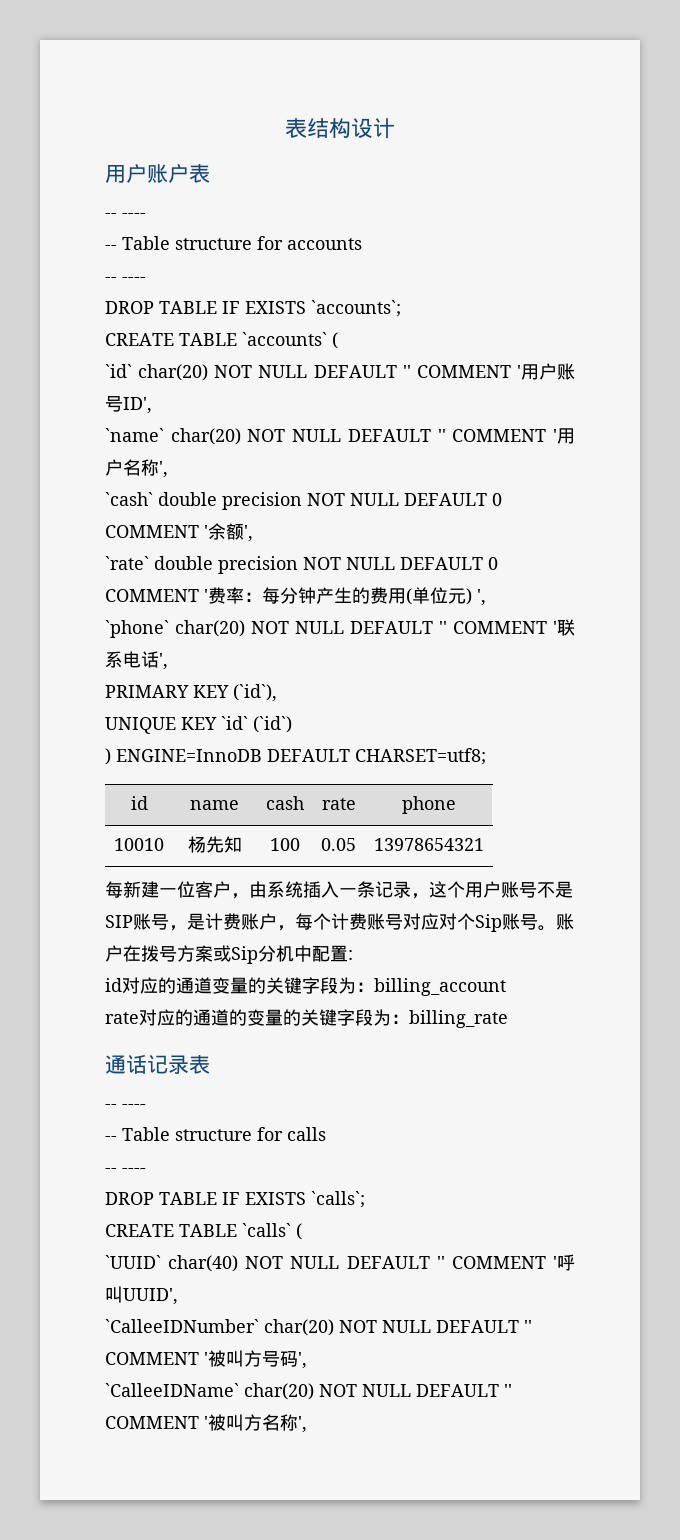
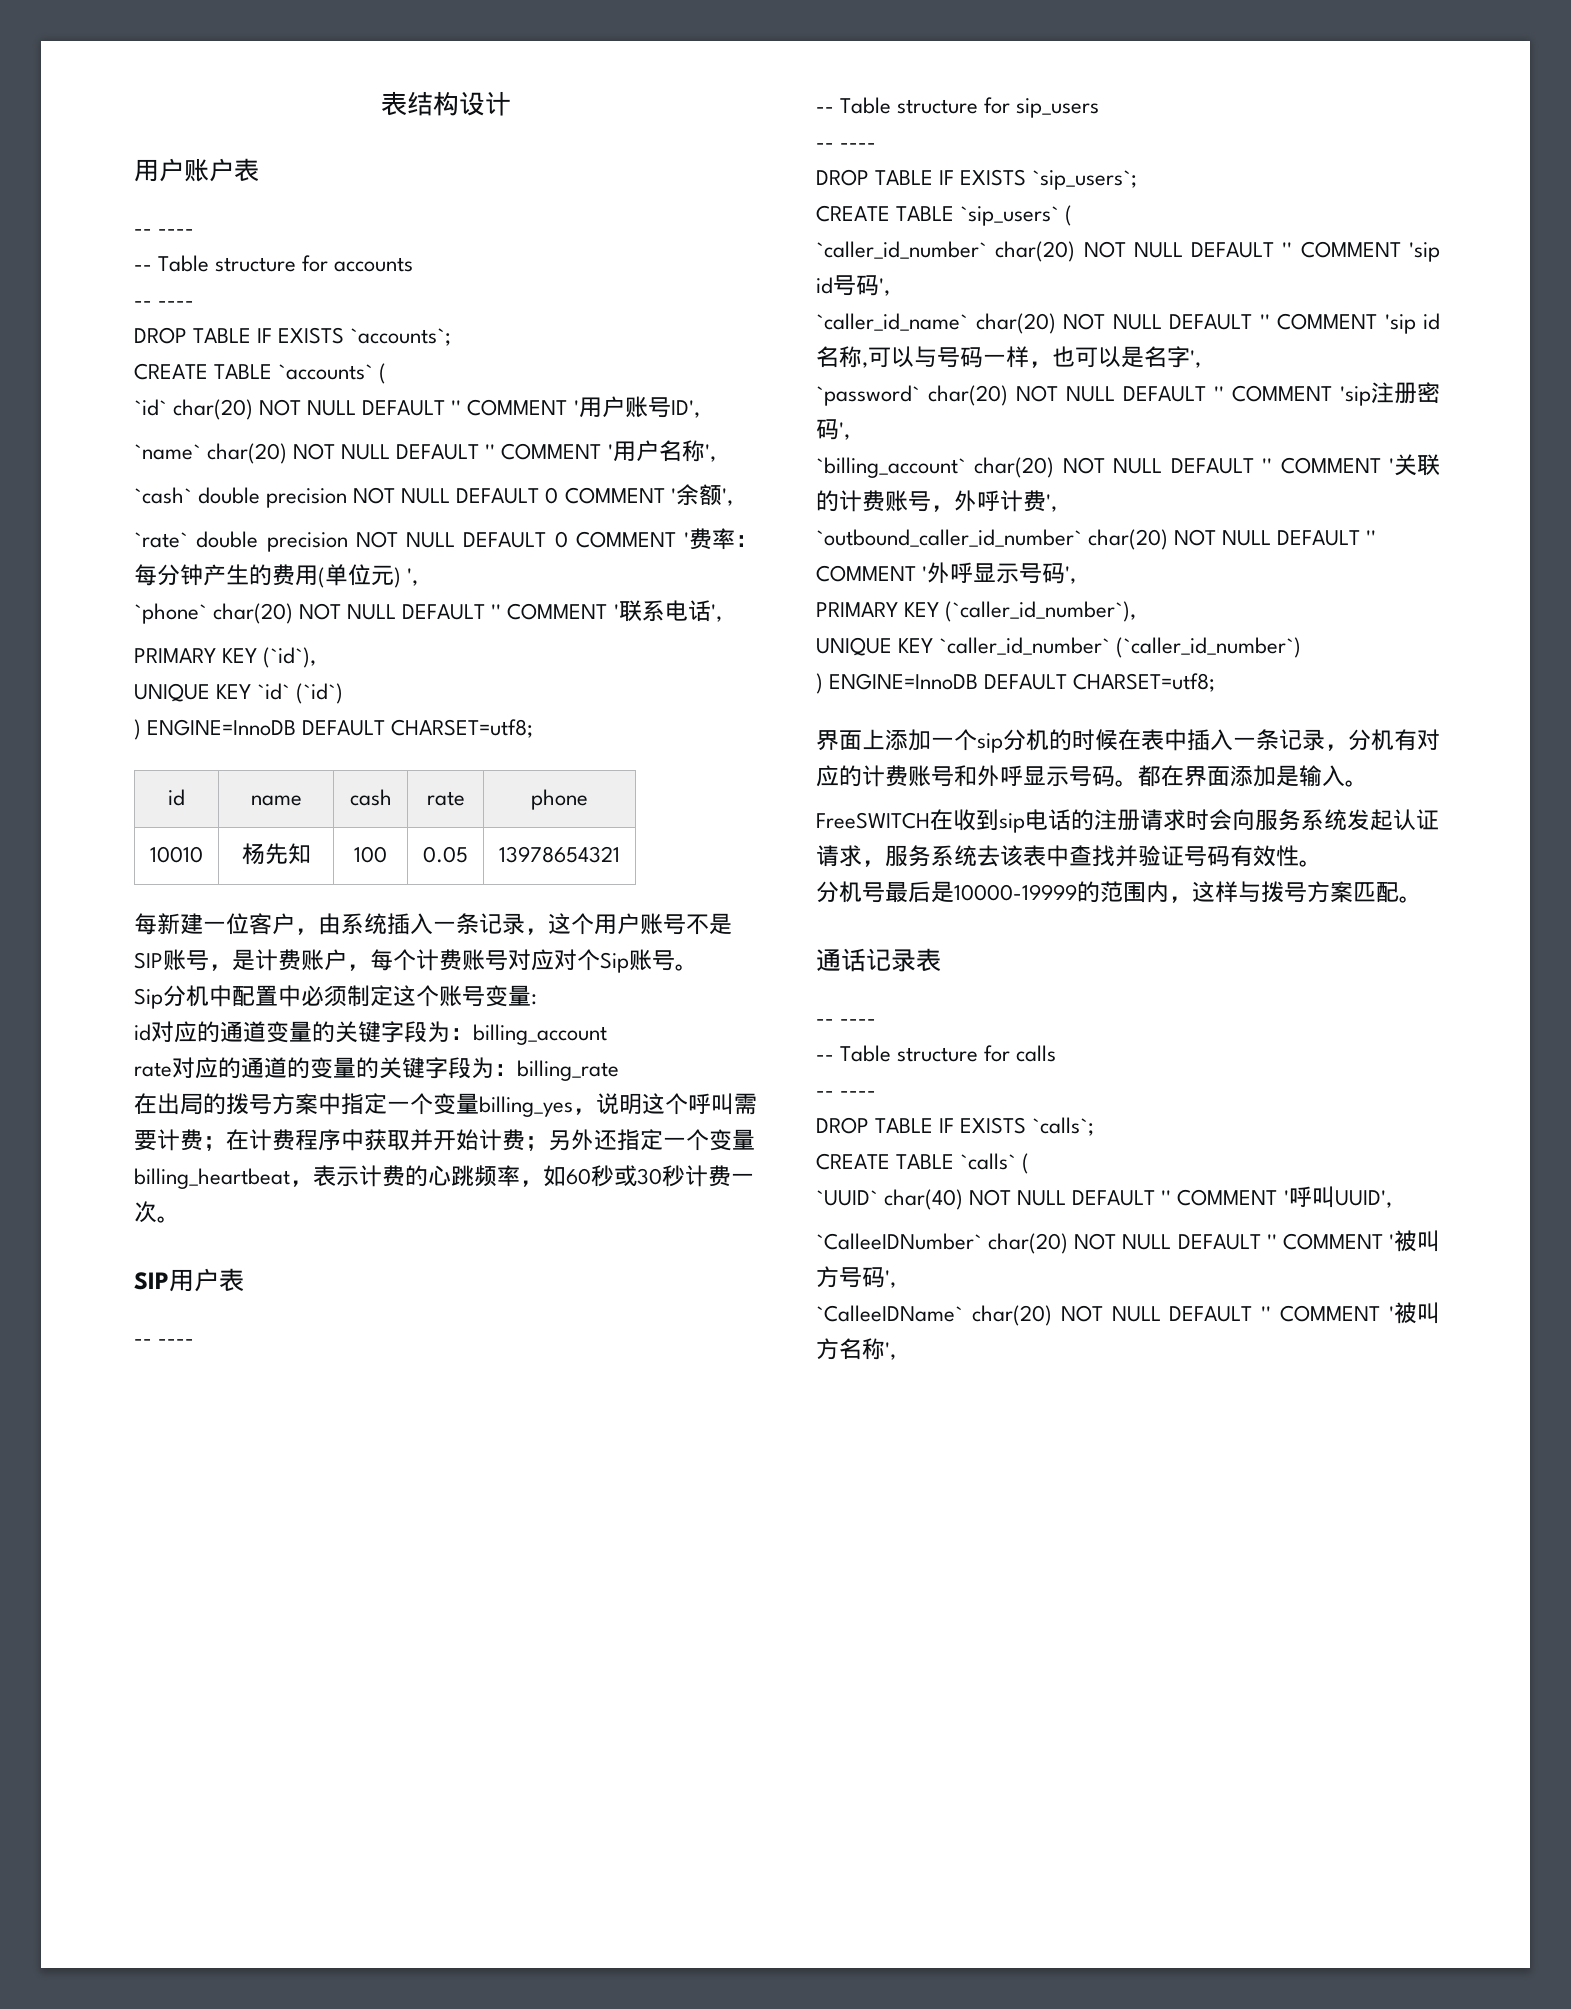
[556,913,574,930] [105,945,348,964] 账户在拨号方案或Sip分机中配置 -> [134,985,531,1009] // Sip分机中配置中必须制定这个账号变量
(508, 1019) none -> [134,1093,757,1117] [134,1129,755,1151] [134,1165,754,1189] [134,1201,180,1223] [134,1268,244,1292] [134,1339,195,1345] [816,97,1100,118] [816,143,877,149] [816,169,1138,190] [816,205,1073,226] [816,241,1440,262] [816,275,890,296] [816,313,1440,334] [816,346,1201,368] [816,382,1440,406] [816,419,850,440] [816,454,1440,478] [816,490,1057,512] [816,529,1377,550] [816,562,1077,584] [816,601,1137,622] [816,637,1302,658] [816,673,1216,694] [816,729,1440,753] [816,765,1368,787] [816,809,1439,833] [816,845,1322,867] [816,881,1422,903] // 在出局的拨号方案中指定一个变量billing_yes，说明这个呼叫需要计费；在计费程序中获取并开始计费；另外还指定一个变量billing_heartbeat，表示计费的心跳频率，如60秒或30秒计费一次。 // SIP用户表 // -- ---- // -- Table structure for sip_users // -- ---- // DROP TABLE IF EXISTS `sip_users`; // CREATE TABLE `sip_users` ( // `caller_id_number` char(20) NOT NULL DEFAULT '' COMMENT 'sip id号码', // `caller_id_name` char(20) NOT NULL DEFAULT '' COMMENT 'sip id名称,可以与号码一样，也可以是名字', // `password` char(20) NOT NULL DEFAULT '' COMMENT 'sip注册密码', // `billing_account` char(20) NOT NULL DEFAULT '' COMMENT '关联的计费账号，外呼计费', // `outbound_caller_id_number` char(20) NOT NULL DEFAULT '' COMMENT '外呼显示号码', // PRIMARY KEY (`caller_id_number`), // UNIQUE KEY `caller_id_number` (`caller_id_number`) // ) ENGINE=InnoDB DEFAULT CHARSET=utf8; // 界面上添加一个sip分机的时候在表中插入一条记录，分机有对应的计费账号和外呼显示号码。都在界面添加是输入。 // FreeSWITCH在收到sip电话的注册请求时会向服务系统发起认证请求，服务系统去该表中查找并验证号码有效性。 // 分机号最后是10000-19999的范围内，这样与拨号方案匹配。

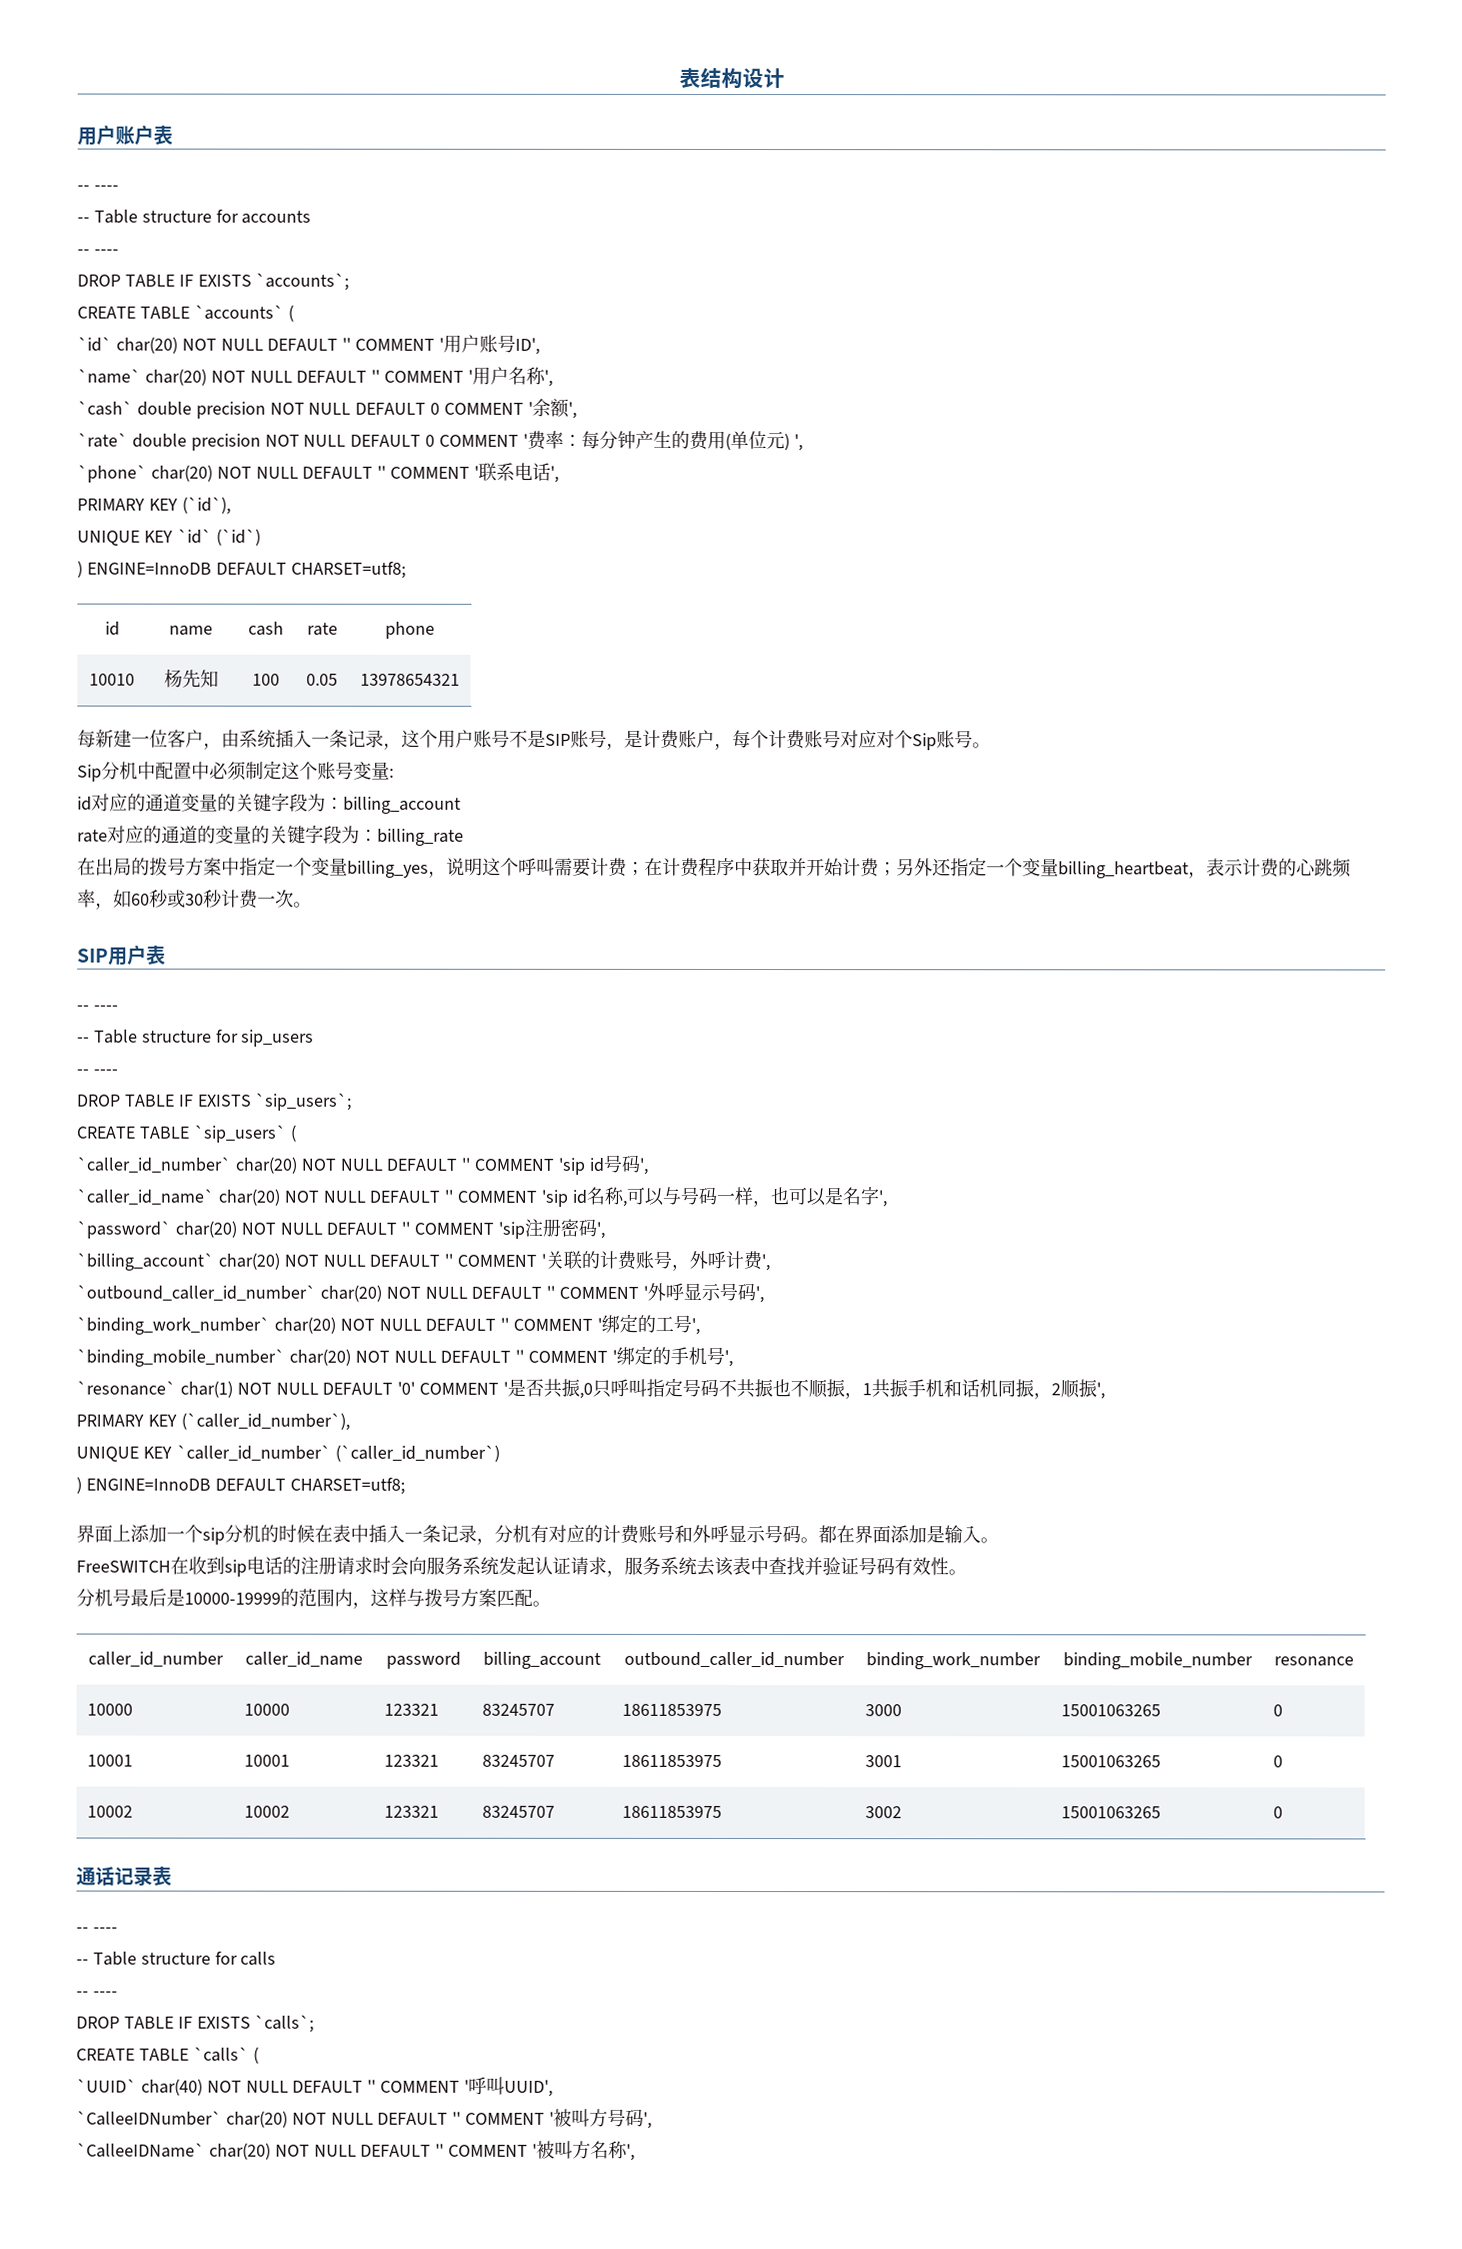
(1077, 575) none -> [76,1313,701,1335] [76,1345,734,1368] [76,1377,1106,1400] // `binding_work_number` char(20) NOT NULL DEFAULT '' COMMENT '绑定的工号', // `binding_mobile_number` char(20) NOT NULL DEFAULT '' COMMENT '绑定的手机号', // `resonance` char(1) NOT NULL DEFAULT '0' COMMENT '是否共振,0只呼叫指定号码不共振也不顺振，1共振手机和话机同振，2顺振',
(1422, 899) none -> [88,1651,224,1667] [245,1651,363,1667] [385,1651,461,1669] [483,1651,601,1669] [623,1651,845,1668] [866,1652,1041,1670] [1062,1652,1253,1670] [1274,1656,1354,1667] [87,1703,134,1716] [244,1703,291,1716] [384,1703,440,1716] [482,1703,556,1716] [622,1703,723,1716] [865,1704,903,1717] [1061,1704,1162,1717] [1273,1704,1284,1717] [87,1754,134,1767] [244,1754,291,1767] [384,1754,440,1767] [482,1754,556,1767] [622,1754,723,1767] [865,1755,903,1768] [1061,1755,1162,1768] [1273,1755,1284,1768] [87,1805,134,1818] [244,1805,291,1818] [384,1805,440,1818] [482,1805,556,1818] [622,1805,723,1818] [865,1806,903,1819] [1061,1806,1162,1819] [1273,1806,1284,1819] // caller_id_number | caller_id_name | password | billing_account | outbound_caller_id_number | binding_work_number | binding_mobile_number | resonance // 10000 | 10000 | 123321 | 83245707 | 18611853975 | 3000 | 15001063265 | 0 // 10001 | 10001 | 123321 | 83245707 | 18611853975 | 3001 | 15001063265 | 0 // 10002 | 10002 | 123321 | 83245707 | 18611853975 | 3002 | 15001063265 | 0

